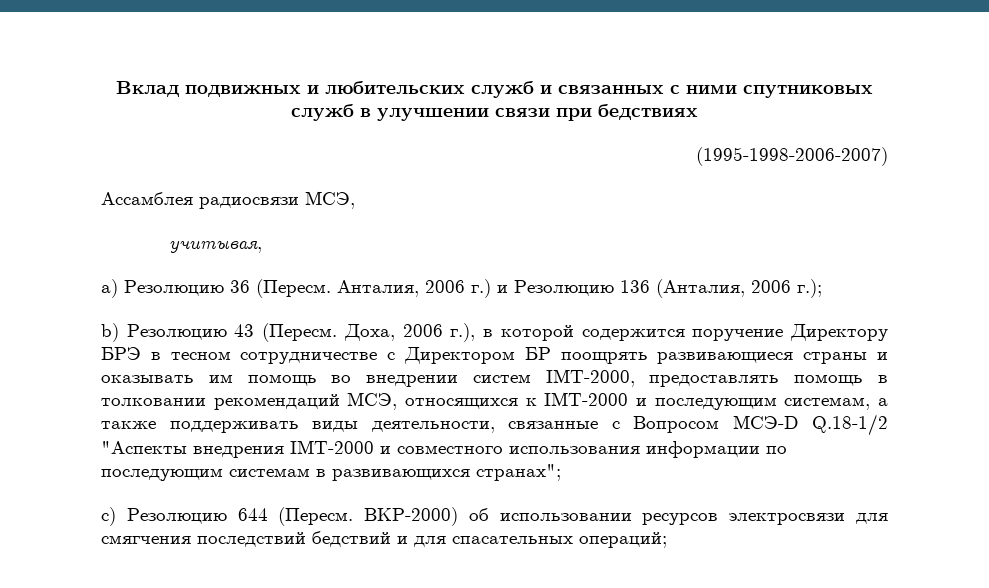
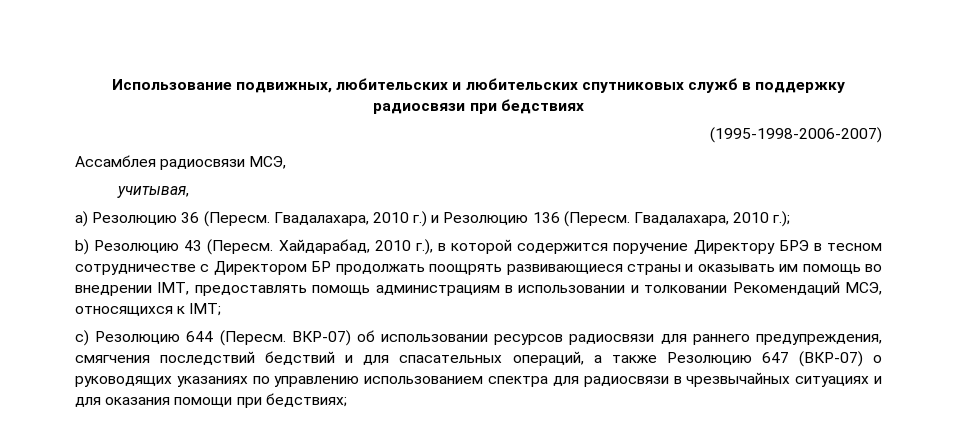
[116,81,737,98] Вклад подвижных и любительских служб и связанных с ними -> [111,78,578,93] Использование подвижных, любительских и любительских
[377,108,550,121] улучшении связи -> [755,82,846,93] [373,103,466,114] поддержку радиосвязи
[337,280,465,297] Анталия, 2006 -> [273,212,409,226] Гвадалахара, 2010
[656,279,791,298] (Анталия, 2006 -> [563,211,770,227] (Пересм. Гвадалахара, 2010
[343,324,443,341] Доха, 2006 -> [278,239,411,254] Хайдарабад, 2010
(551, 353) none -> [335,264,425,275] продолжать
[472,369,889,387] [101,392,888,410] [101,414,888,436] [101,440,787,458] [101,464,561,481] систем IMT-2000, предоставлять помощь в толковании рекомендаций МСЭ, относящихся к IMT-2000 и последующим системам, а также поддерживать виды деятельности, связанные с Вопросом МСЭ-D Q.18-1/2 "Аспекты внедрения IMT-2000 и совместного использования информации по последующим системам в развивающихся странах"; -> [157,281,882,296] [75,303,222,316] IMT, предоставлять помощь администрациям в использовании и толковании Рекомендаций МСЭ, относящихся к IMT;
[364,507,459,526] ВКР-2000) -> [291,330,351,346] ВКР-07)
[729,513,889,525] электросвязи для -> [569,334,882,345] радиосвязи для раннего предупреждения,
[579,532,667,548] операций; -> [512,351,883,367] [75,372,883,387] [75,393,347,408] операций, а также Резолюцию 647 (ВКР-07) о руководящих указаниях по управлению использованием спектра для радиосвязи в чрезвычайных ситуациях и для оказания помощи при бедствиях;

